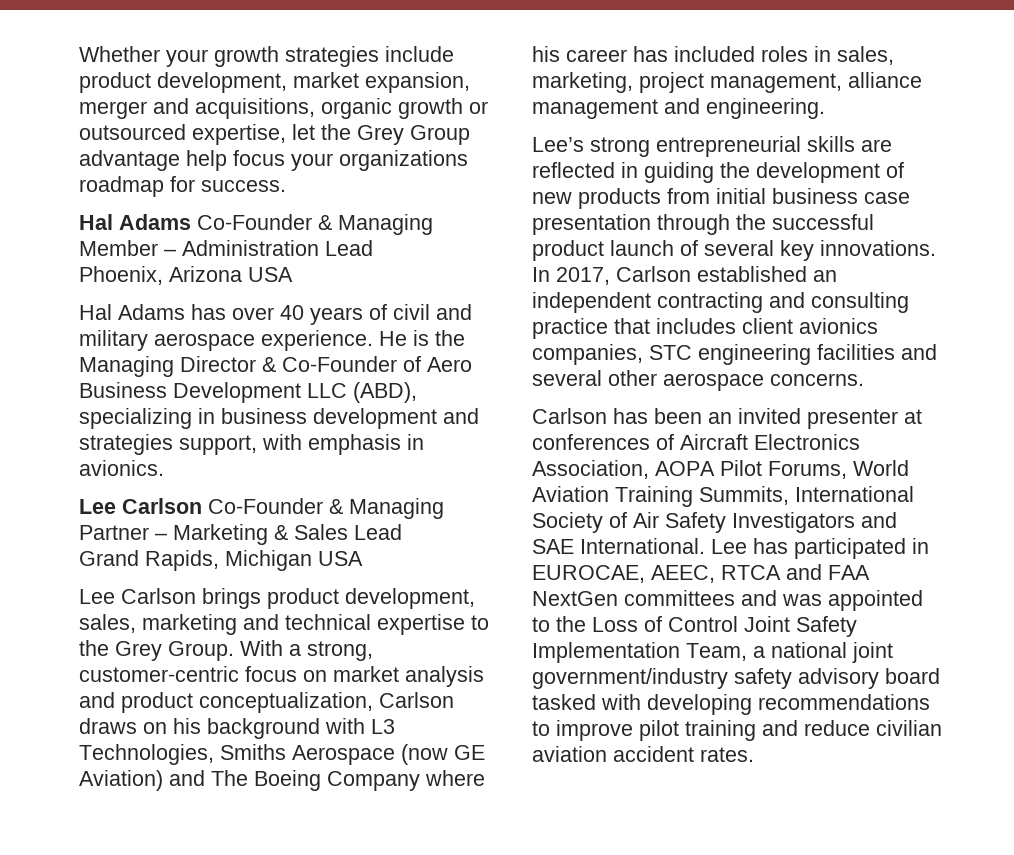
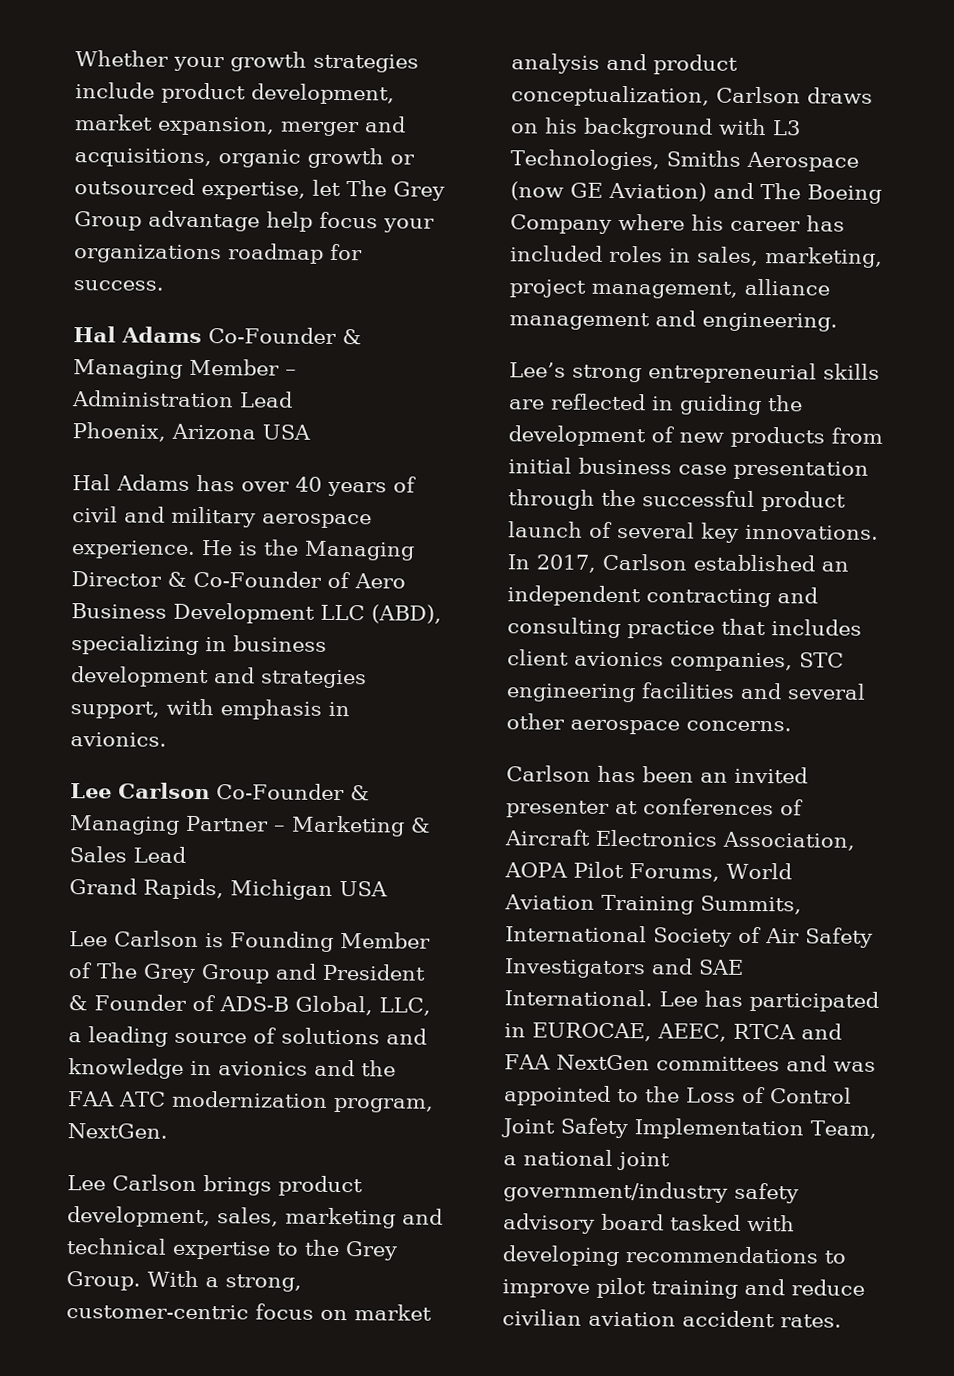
[321,124,351,140] the -> [346,180,387,197] The
(363, 558) none -> [69,930,431,952] [68,962,426,984] [68,994,431,1016] [68,1026,427,1047] [68,1058,396,1079] [67,1090,434,1113] [67,1123,168,1139] // Lee Carlson is Founding Member of The Grey Group and President & Founder of ADS-B Global, LLC, a leading source of solutions and knowledge in avionics and the FAA ATC modernization program, NextGen.

